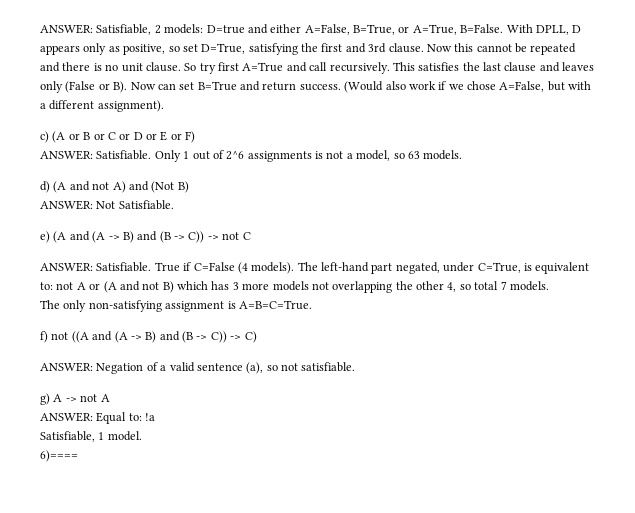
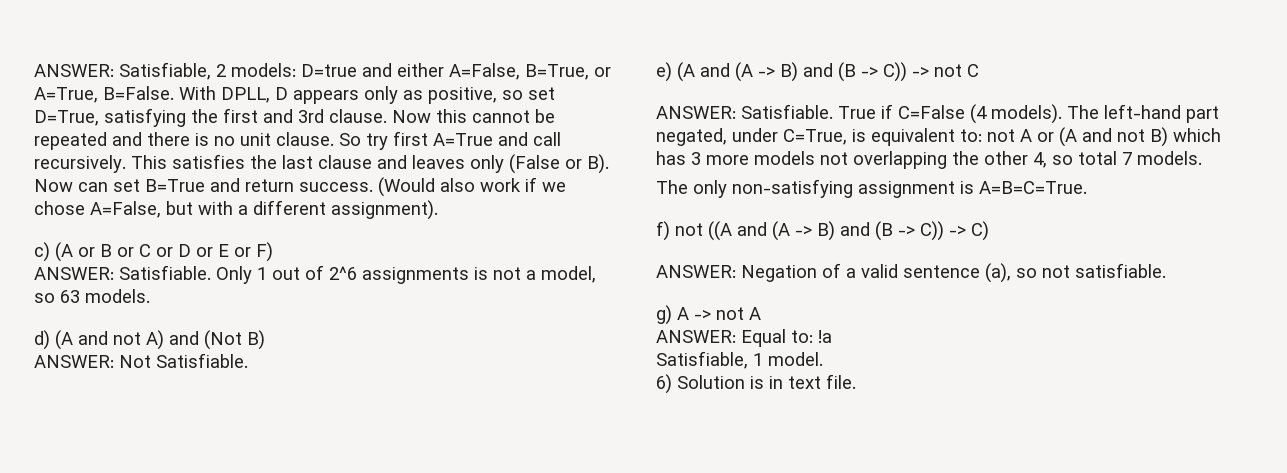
[40,450,78,462] 6)==== -> [656,374,856,394] 6) Solution is in text file.

